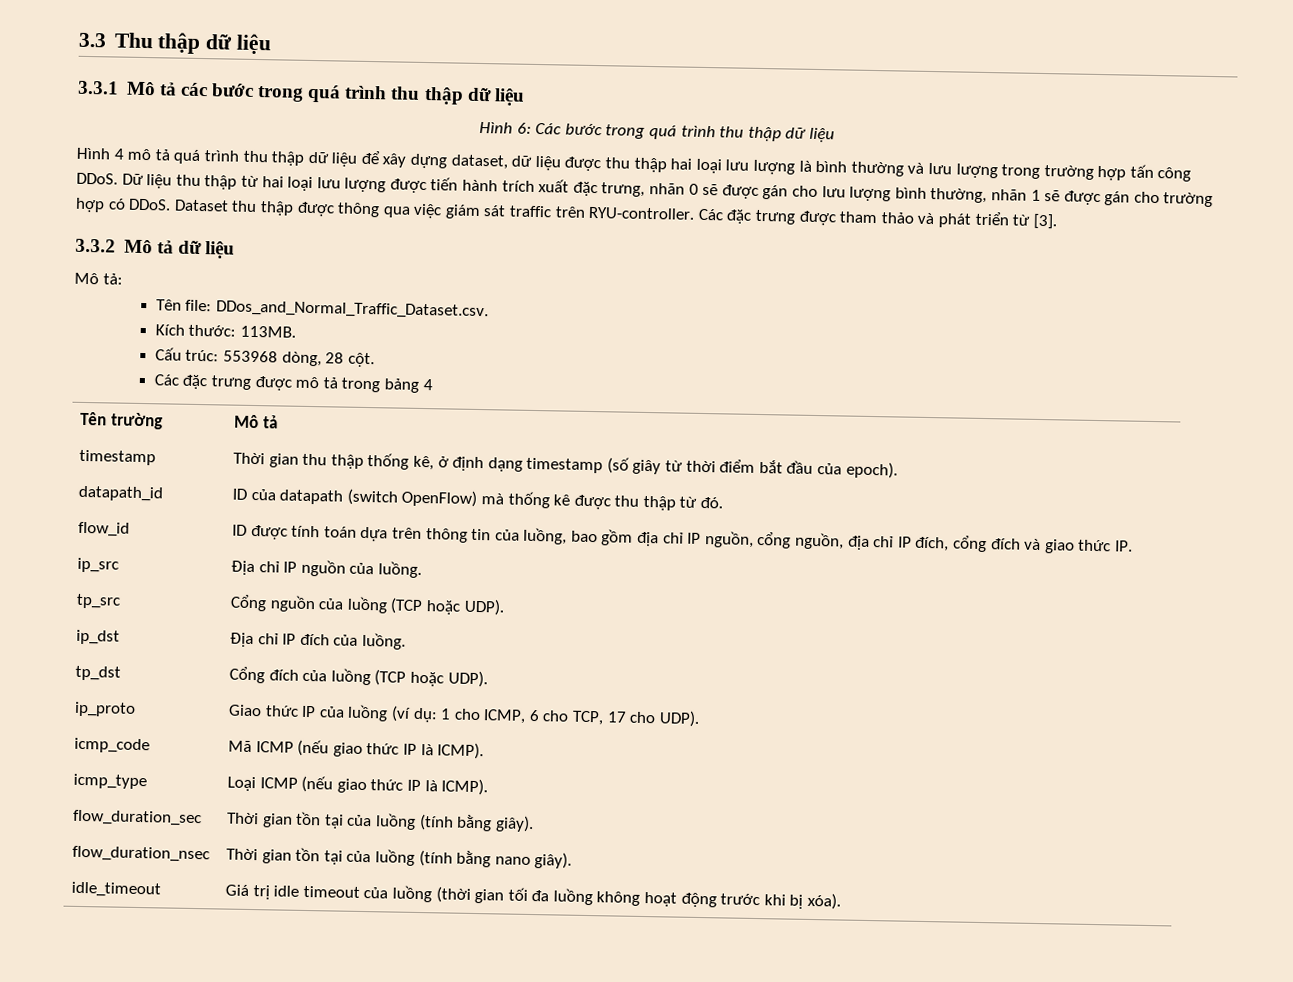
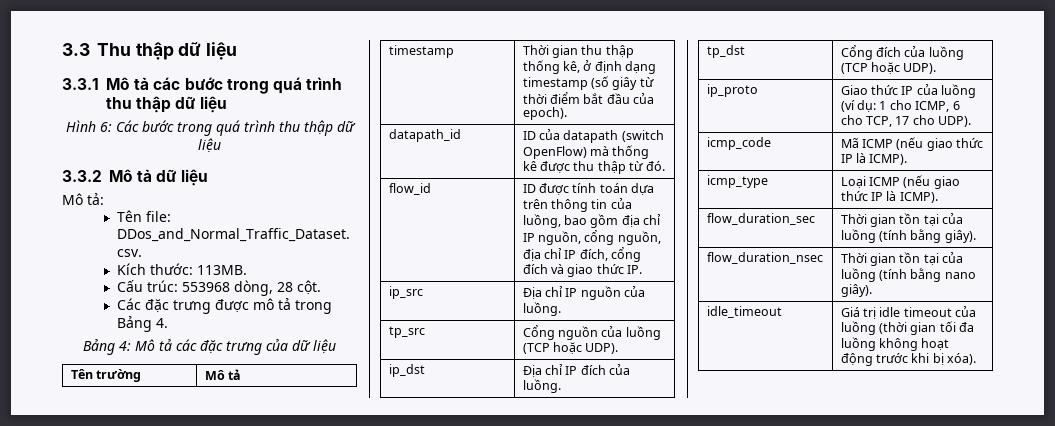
[76,147,1192,182] [76,172,1214,208] [75,197,1057,230] // Hình 4 mô tả quá trình thu thập dữ liệu để xây dựng dataset, dữ liệu được thu thập hai loại lưu lượng là bình thường và lưu lượng trong trường hợp tấn công DDoS. Dữ liệu thu thập từ hai loại lưu lượng được tiến hành trích xuất đặc trưng, nhãn 0 sẽ được gán cho lưu lượng bình thường, nhãn 1 sẽ được gán cho trường hợp có DDoS. Dataset thu thập được thông qua việc giám sát traffic trên RYU-controller. Các đặc trưng được tham thảo và phát triển từ [3]. -> (221, 145) none
[383,378,433,393] bảng 4 -> [116,316,168,332] [83,339,336,355] Bảng 4. // Bảng 4: Mô tả các đặc trưng của dữ liệu

